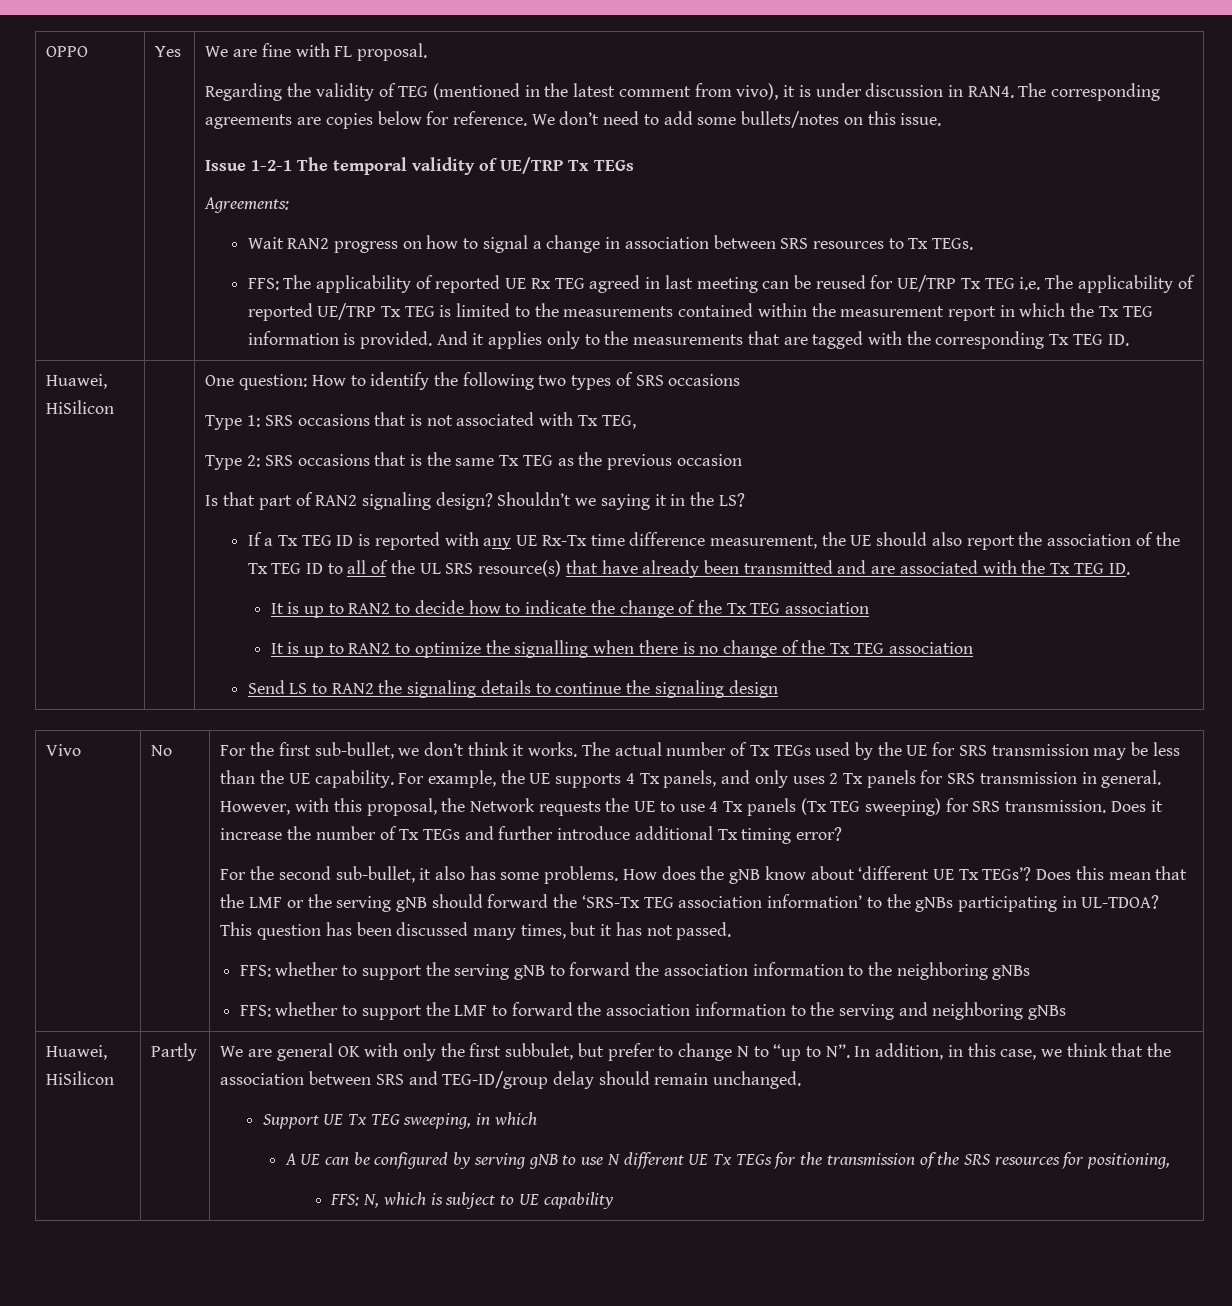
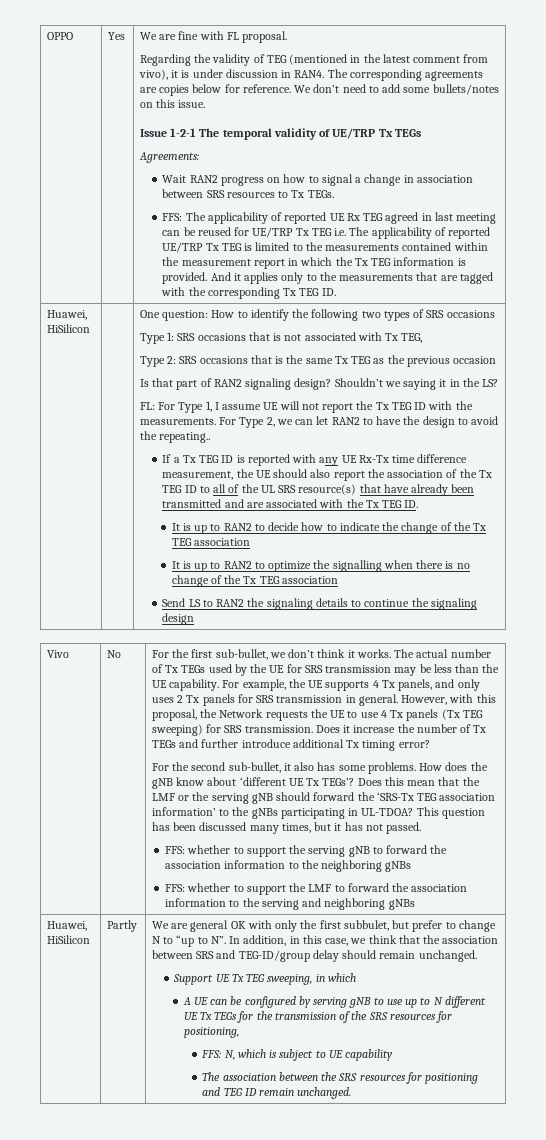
(745, 500) none -> [139,401,473,413] [139,416,499,428] [139,431,211,443] // FL: For Type 1, I assume UE will not report the Tx TEG ID with the measurements. For Type 2, we can let RAN2 to have the design to avoid the repeating..
(604, 1161) none -> [405,997,431,1008] up to
(614, 1200) none -> [202,1072,479,1084] [202,1087,352,1099] // The association between the SRS resources for positioning and TEG ID remain unchanged.

